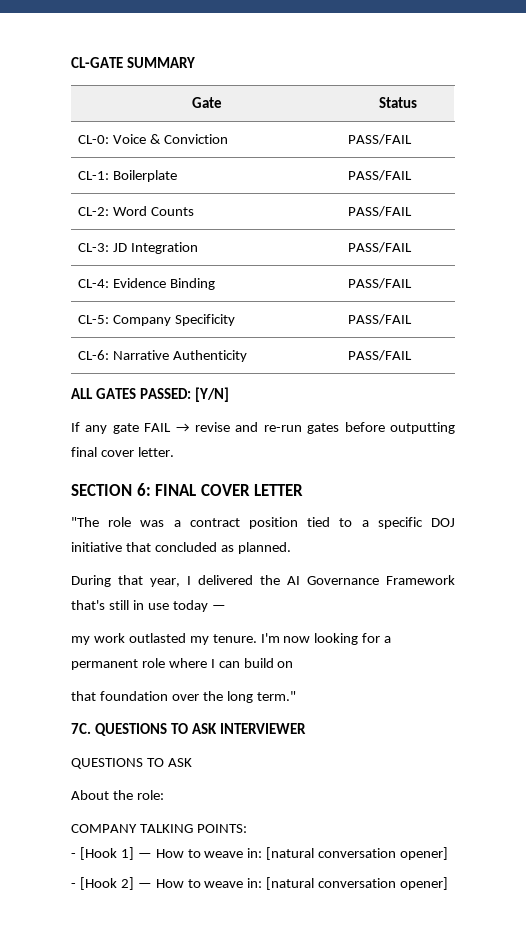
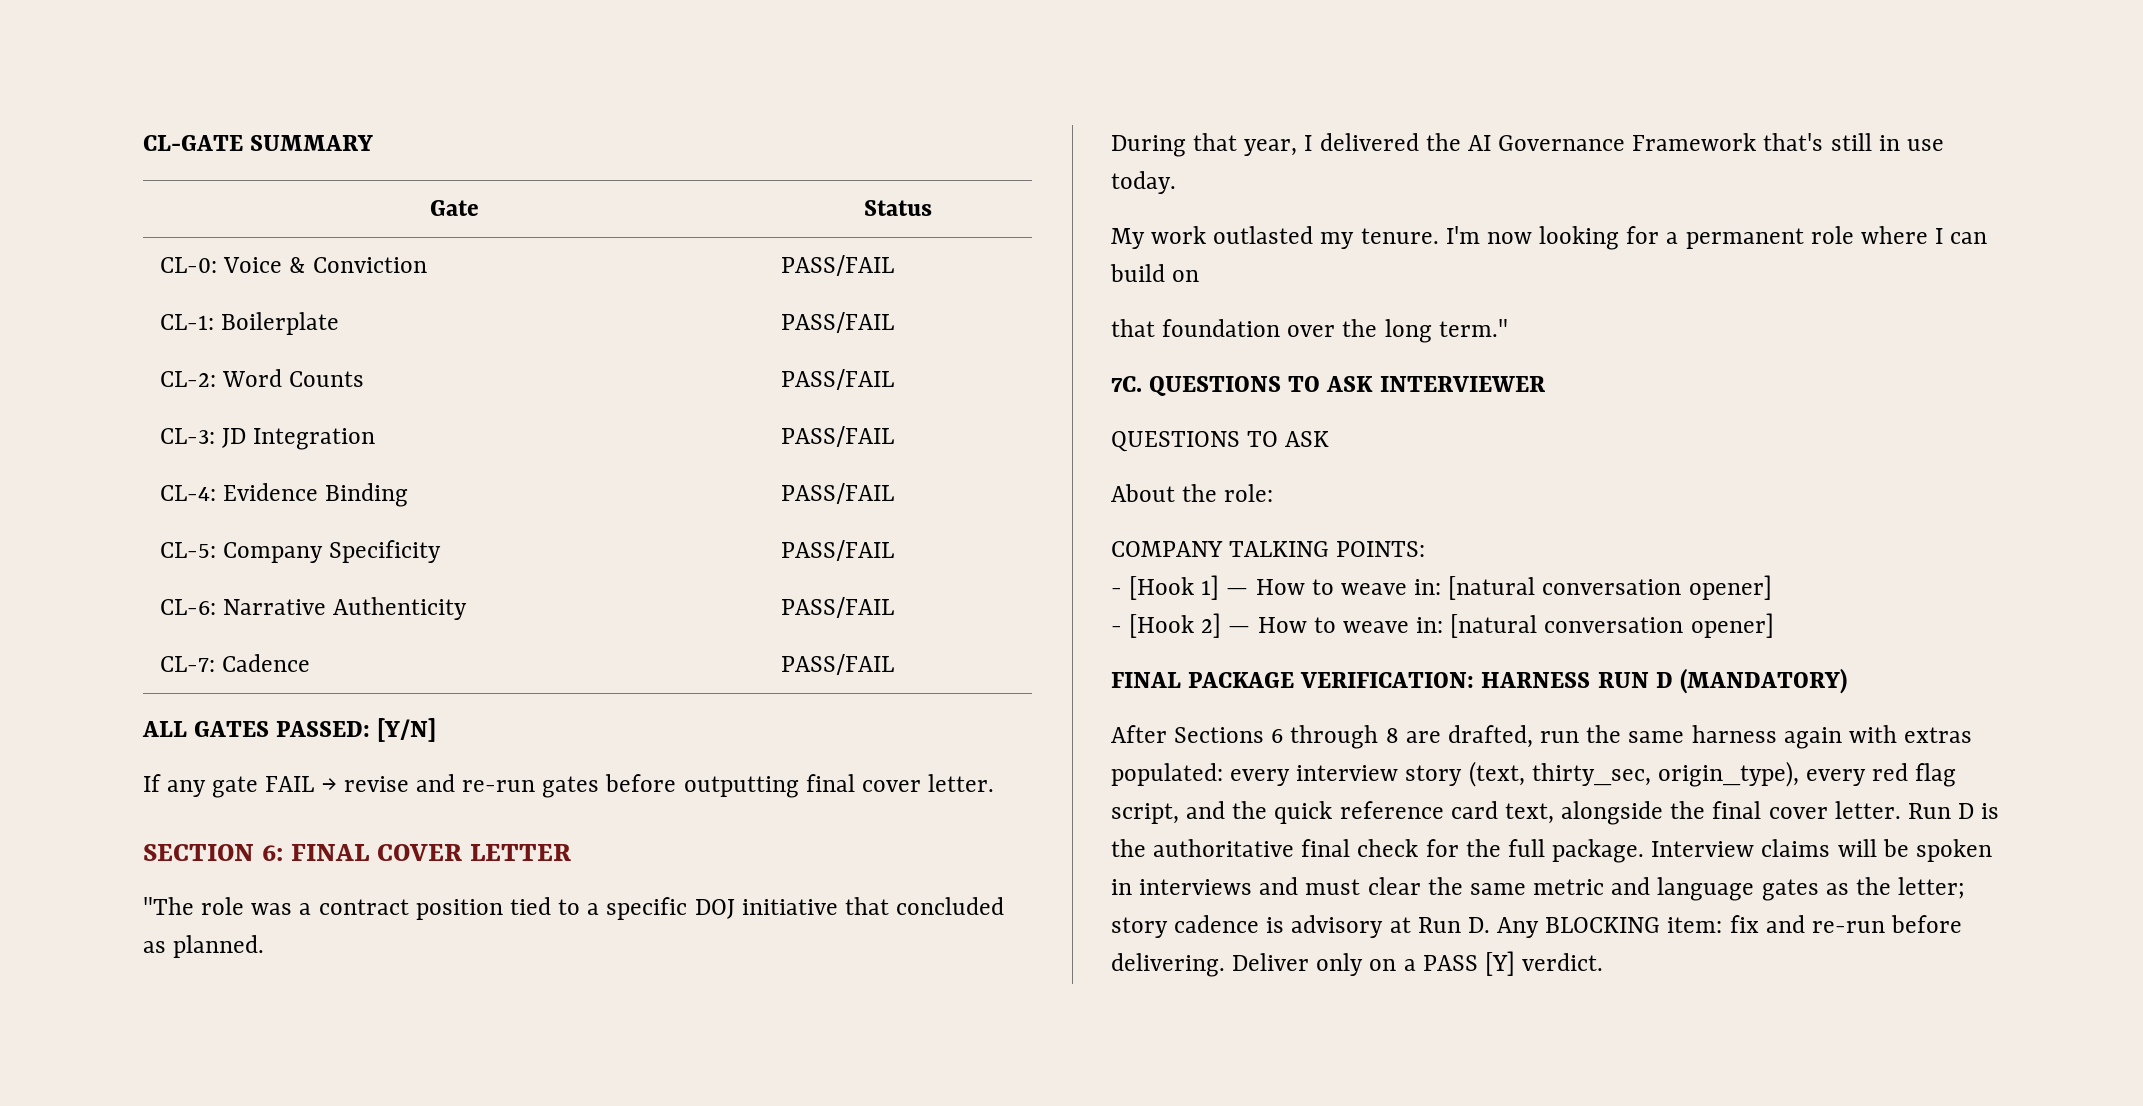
(412, 355) none -> [160,654,311,672] [781,654,895,675] // CL-7: Cadence | PASS/FAIL
[172,600,226,612] [71,636,90,645] today — // my -> [1111,171,1176,194] [1111,228,1145,249] today. // My
(449, 883) none -> [1111,668,1847,694] [1111,725,1973,749] [1111,761,1957,787] [1111,801,2000,825] [1111,839,1992,863] [1111,877,1966,901] [1111,915,1963,938] [1111,951,1604,977] // FINAL PACKAGE VERIFICATION: HARNESS RUN D (MANDATORY) // After Sections 6 through 8 are drafted, run the same harness again with extras populated: every interview story (text, thirty_sec, origin_type), every red flag script, and the quick reference card text, alongside the final cover letter. Run D is the authoritative final check for the full package. Interview claims will be spoken in interviews and must clear the same metric and language gates as the letter; story cadence is advisory at Run D. Any BLOCKING item: fix and re-run before delivering. Deliver only on a PASS [Y] verdict.

